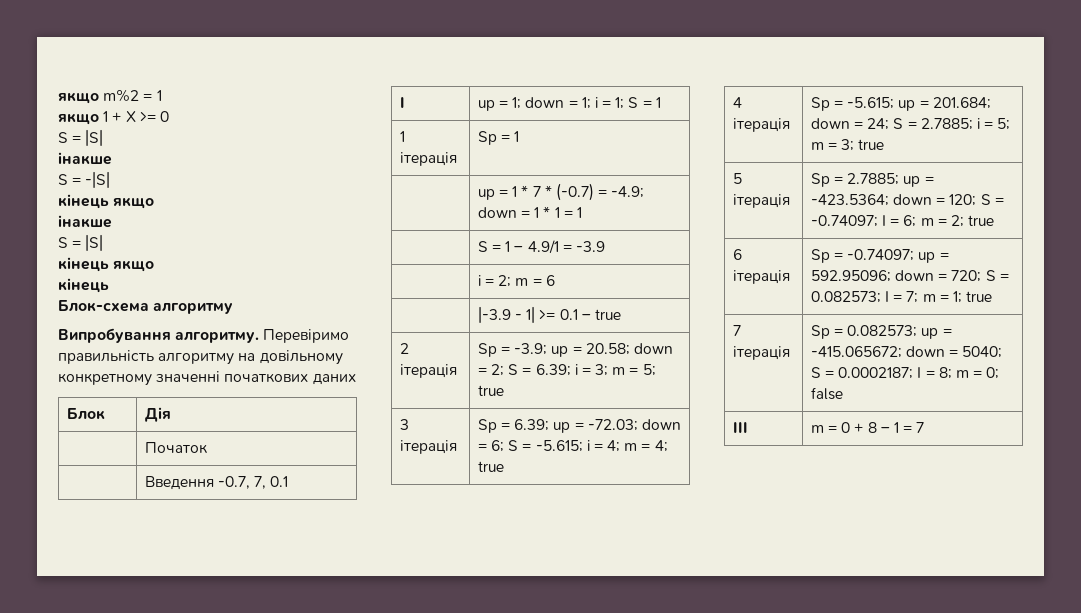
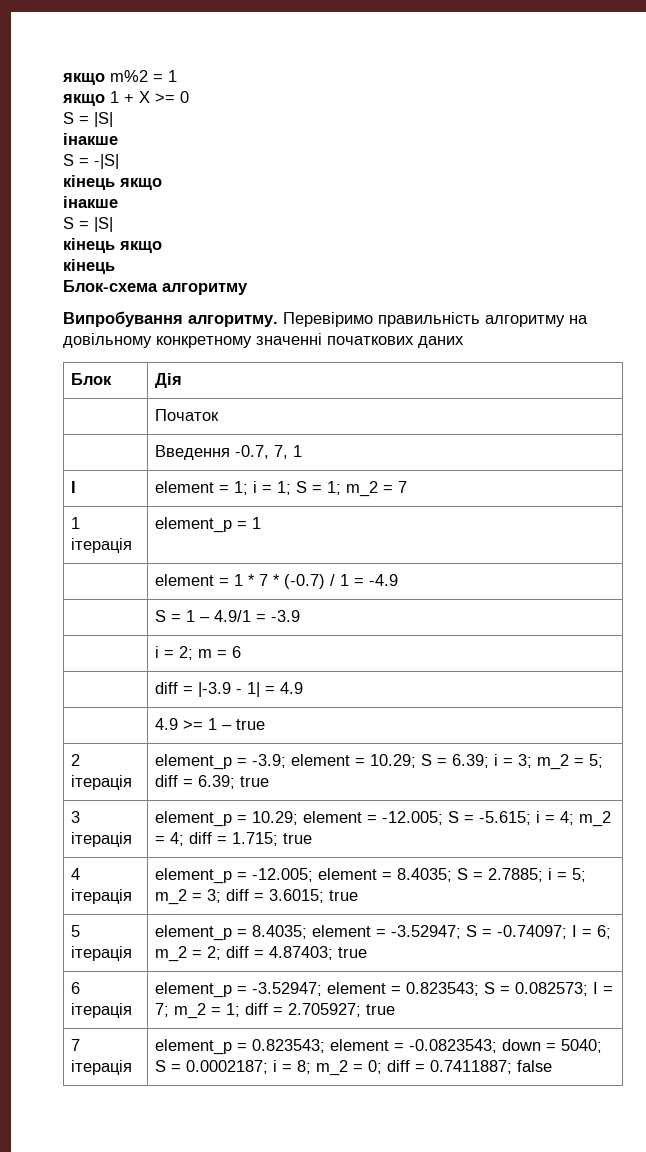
[270,476,289,487] 0.1 -> [293,445,303,457] 1
[477,97,565,111] up = 1; down -> [155,481,215,493] element
[655,97,661,108] 1 -> [327,481,408,497] 1; m_2 = 7
[477,131,520,145] [477,189,495,200] Sp = 1 // | up -> [155,517,262,533] [155,574,215,586] element_p = 1 // | element
[598,186,645,198] [477,206,582,218] = -4.9; down = 1 * 1 = 1 -> [330,574,399,586] / 1 = -4.9
(555, 280) none -> [155,682,194,694] diff =
[539,309,578,320] >= 0.1 -> [265,682,304,694] [155,718,218,730] = 4.9 // | 4.9 >= 1
[477,343,497,357] Sp -> [155,754,233,770] element_p
[551,343,673,357] [477,364,504,376] up = 20.58; down = 2; -> [291,754,417,768] element = 10.29;
[612,364,656,376] m = 5; -> [537,754,604,770] [155,775,236,789] m_2 = 5; diff = 6.39;
[477,419,681,433] [477,440,504,452] Sp = 6.39; up = -72.03; down = 6; -> [155,811,444,827] element_p = 10.29; element = -12.005;
[624,440,668,452] m = 4; -> [579,811,612,827] [155,832,279,846] m_2 = 4; diff = 1.715;
[810,97,991,111] [810,118,890,130] Sp = -5.615; up = 201.684; down = 24; -> [155,868,453,884] element_p = -12.005; element = 8.4035;
[810,139,855,151] m = 3; -> [155,889,325,905] m_2 = 3; diff = 3.6015;
[810,173,934,187] [810,194,977,206] Sp = 2.7885; up = -423.5364; down = 120; -> [155,925,462,941] element_p = 8.4035; element = -3.52947;
[920,215,964,227] m = 2; -> [155,946,334,962] m_2 = 2; diff = 4.87403;
[810,249,949,263] [810,270,982,282] Sp = -0.74097; up = 592.95096; down = 720; -> [155,982,480,998] element_p = -3.52947; element = 0.823543;
[922,291,962,303] m = 1; -> [174,1003,362,1019] m_2 = 1; diff = 2.705927;
[810,325,952,339] [810,346,902,358] Sp = 0.082573; up = -415.065672; -> [155,1039,498,1055] element_p = 0.823543; element = -0.0823543;
[917,367,922,378] I -> [273,1060,278,1072] i
[955,370,969,378] m -> [316,1060,349,1076] m_2
[810,387,843,400] [732,422,748,433] [810,422,925,433] false // IІІ | m = 0 + 8 – 1 = 7 -> [387,1060,553,1074] diff = 0.7411887; false

